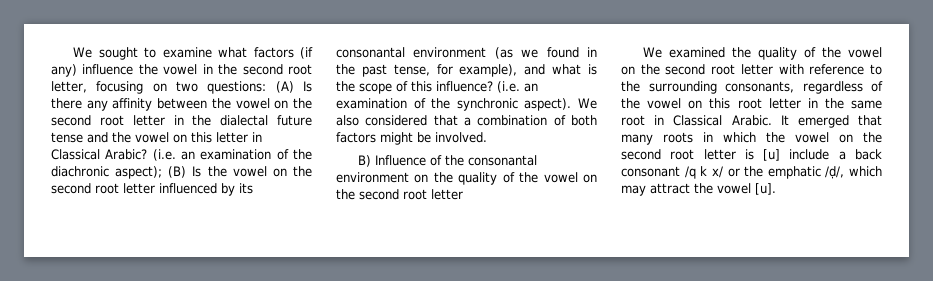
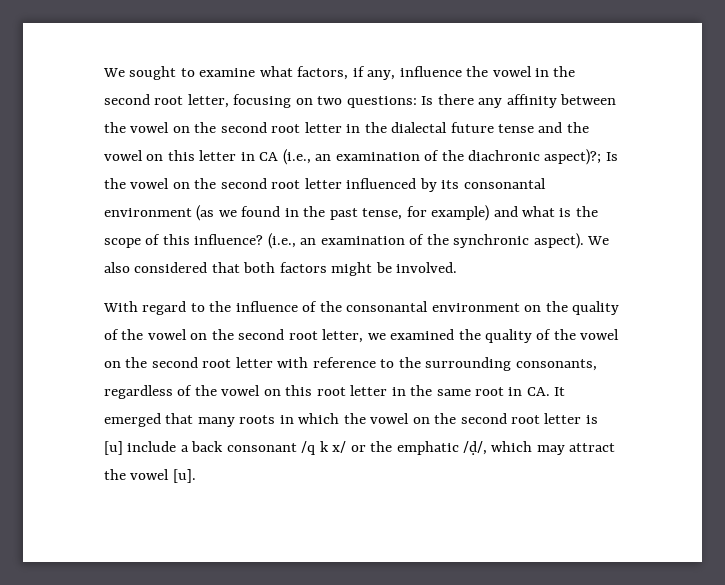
[253,47,313,59] [51,64,77,77] factors (if any) -> [297,66,396,80] factors, if any,
[275,81,294,93] (A) -> (417, 102) none
[51,149,176,161] Classical Arabic? (i.e. -> [259,149,311,165] CA (i.e.,
[115,166,187,179] aspect); (B) -> [544,149,602,165] aspect)?;
[459,64,518,77] example), -> [431,205,490,221] example)
[497,81,520,93] (i.e. -> [267,233,296,249] (i.e.,
[464,115,566,126] a combination of -> (240, 267) none
[358,155,427,167] B) Influence -> [103,301,298,315] With regard to the influence
[431,189,463,200] [643,47,663,58] letter // We -> [322,329,386,343] letter, we
[673,115,772,126] Classical Arabic. -> [526,387,550,396] CA.

